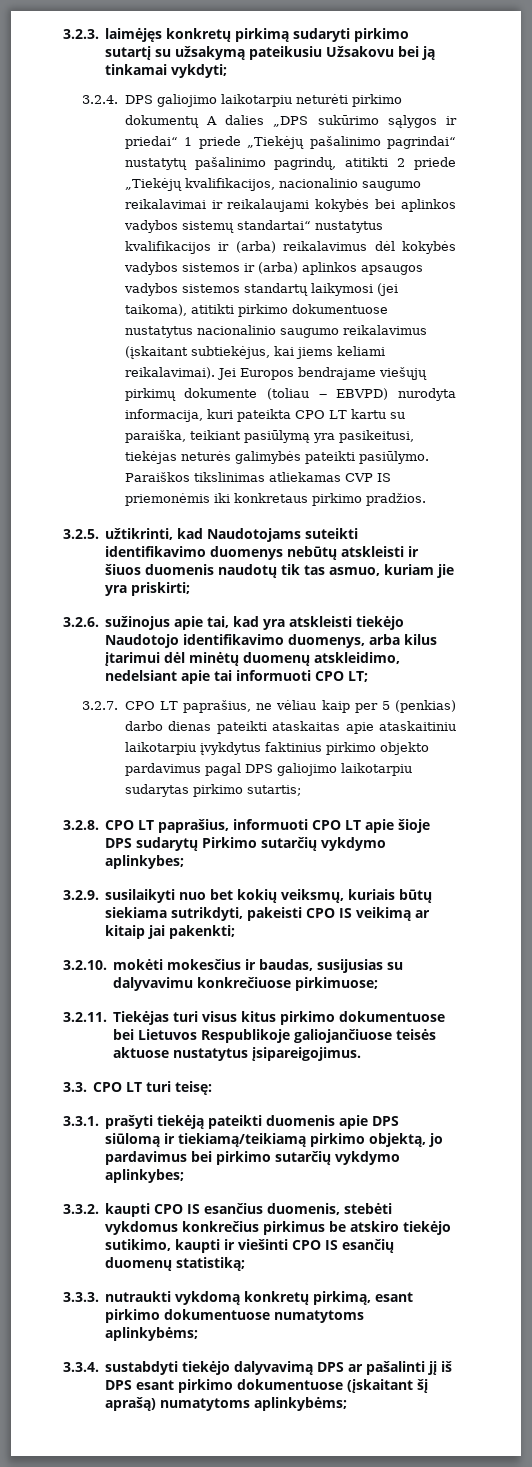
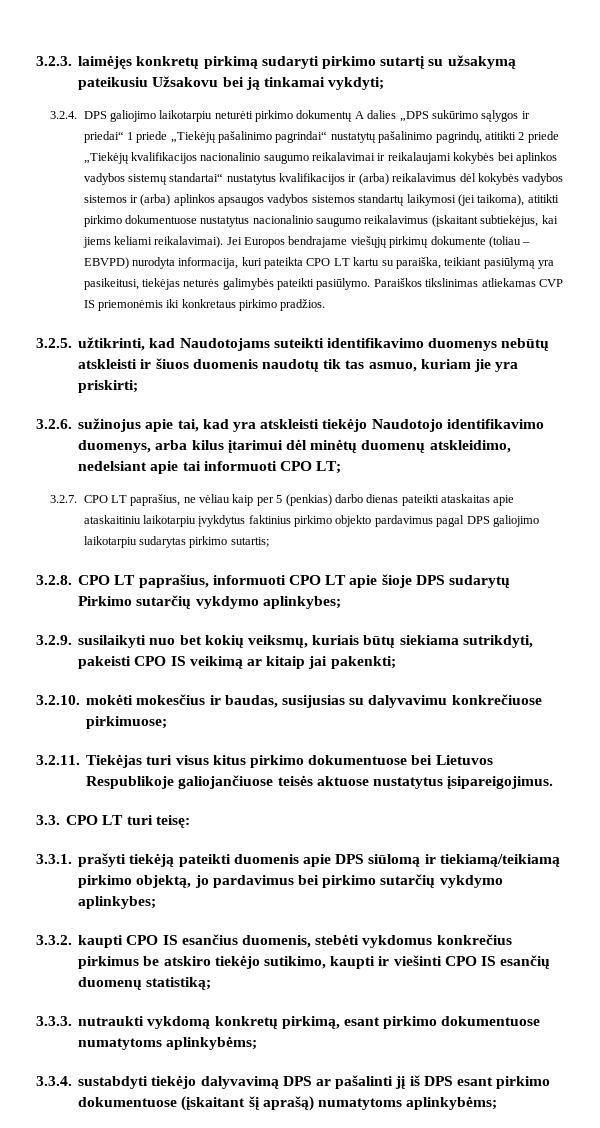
[184,178,275,191] kvalifikacijos, -> [130,152,197,164] kvalifikacijos

